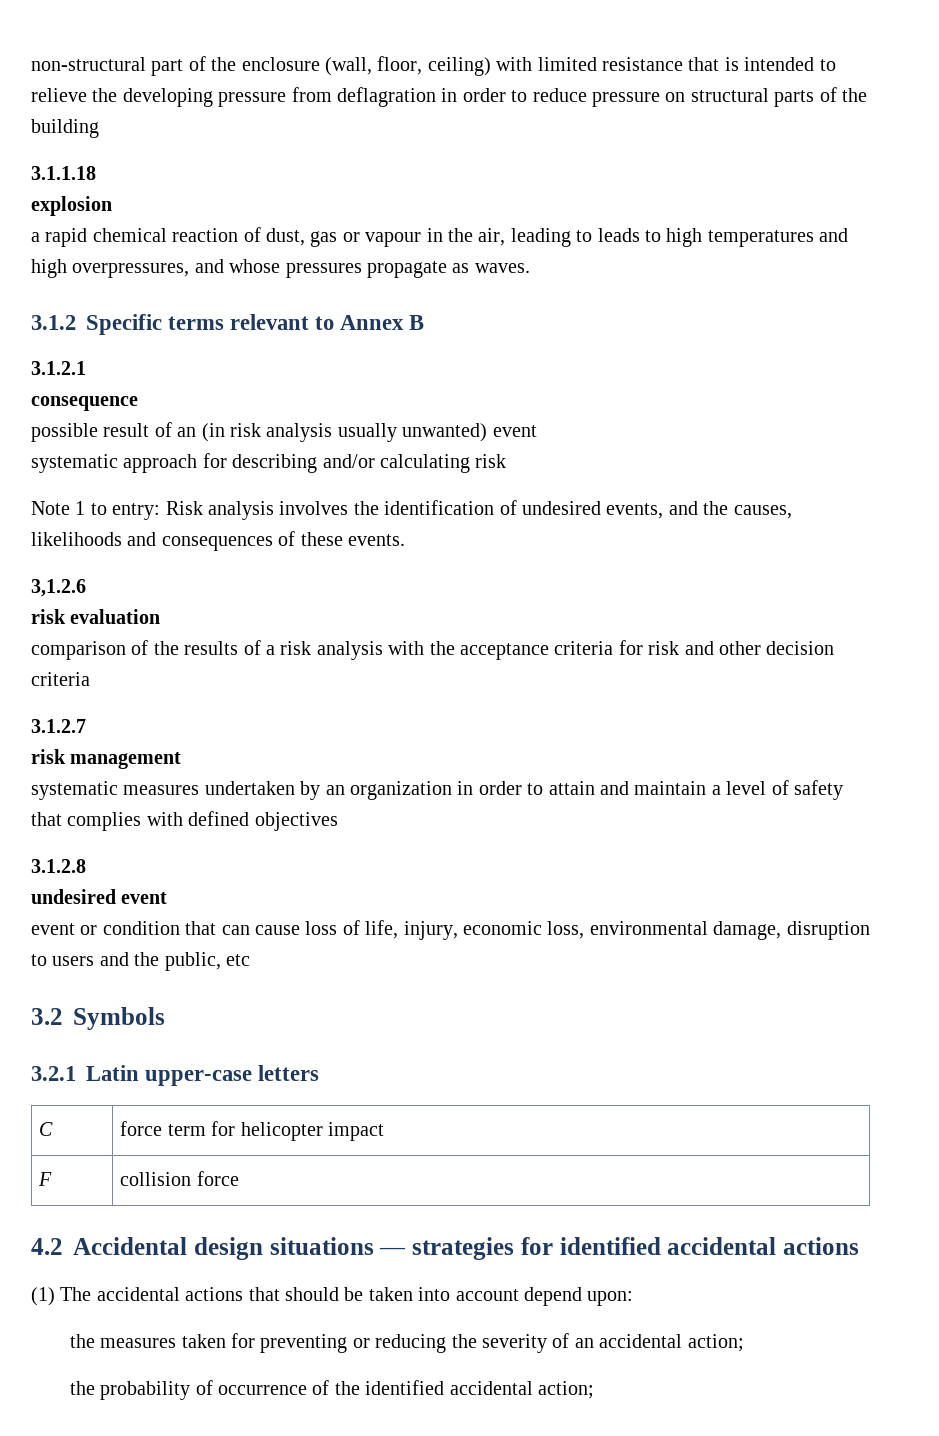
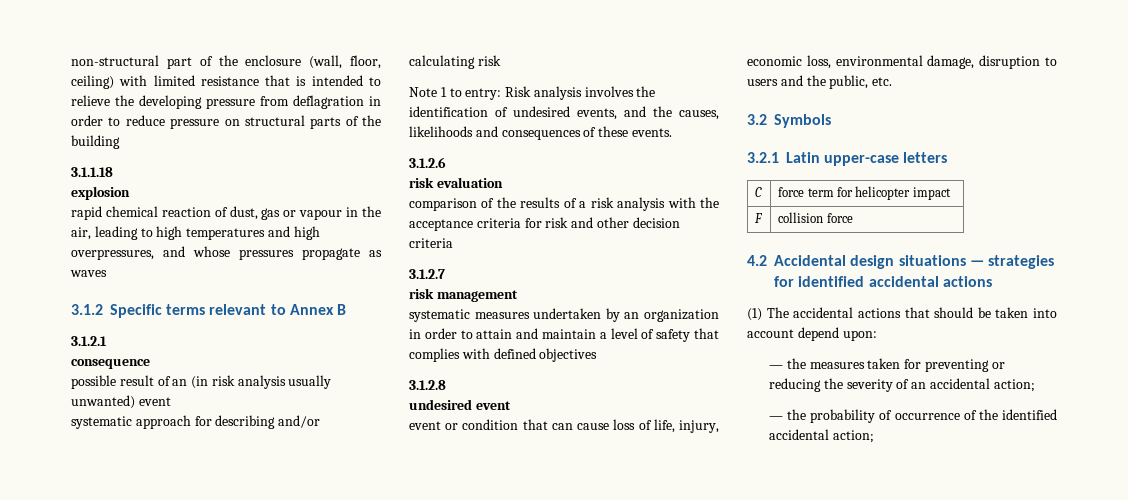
[31,232,40,242] a -> (130, 193) none
[597,228,661,242] leads to -> (153, 232) none
[474,263,530,273] waves. -> [70,270,107,277] waves
[31,579,86,597] 3,1.2.6 -> [409,157,446,168] 3.1.2.6
[226,954,250,966] etc -> [872,77,893,86] etc.
(634, 1298) none -> [769,365,784,369] —
(744, 1343) none -> [769,416,784,420] —

